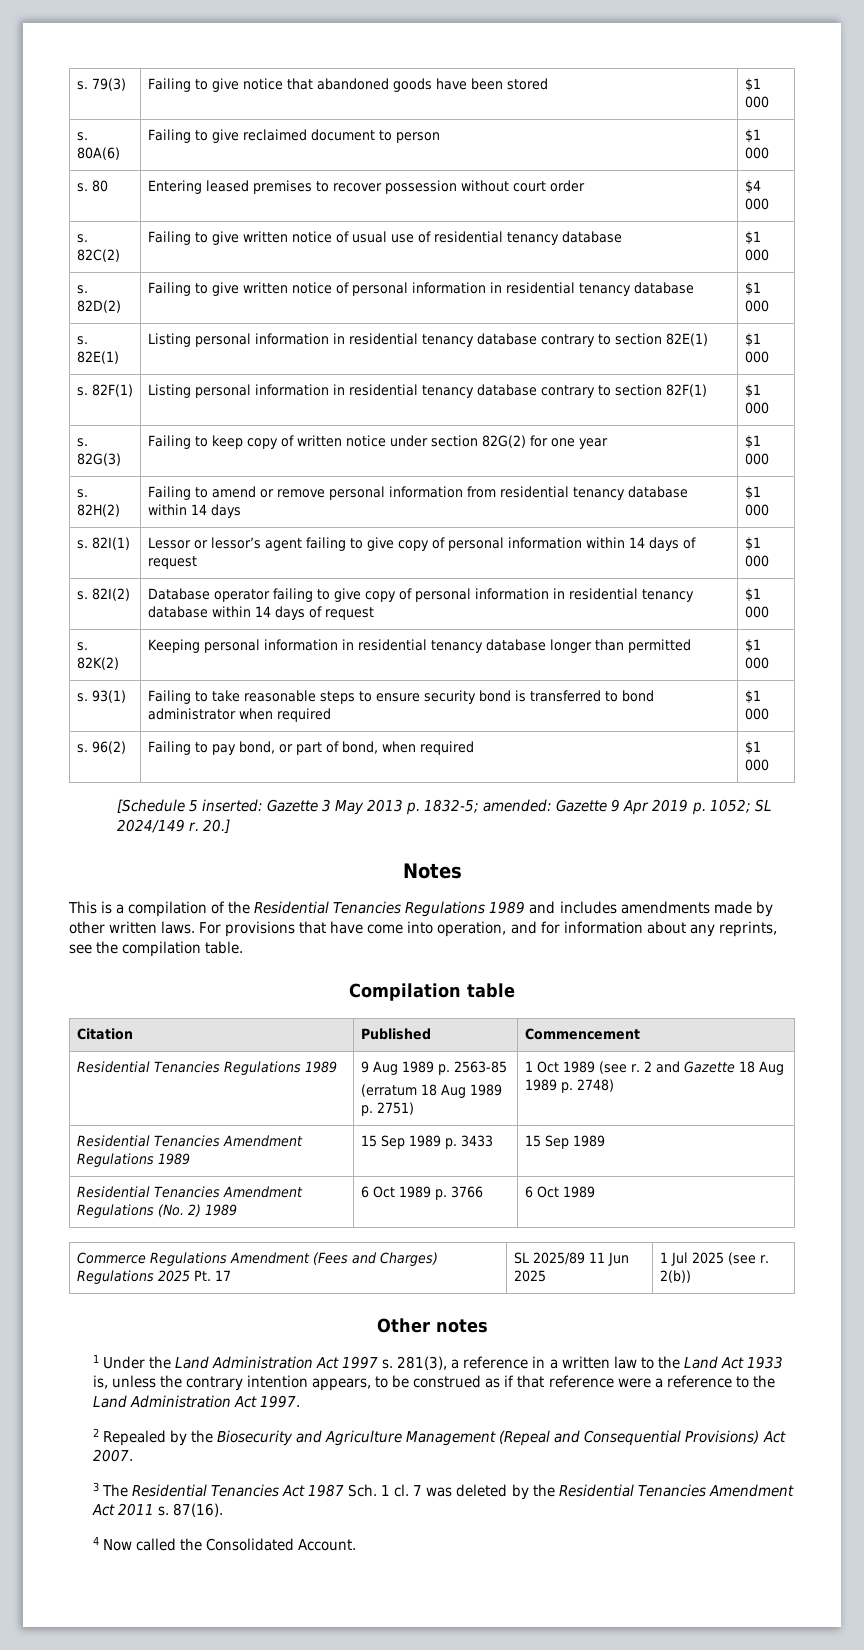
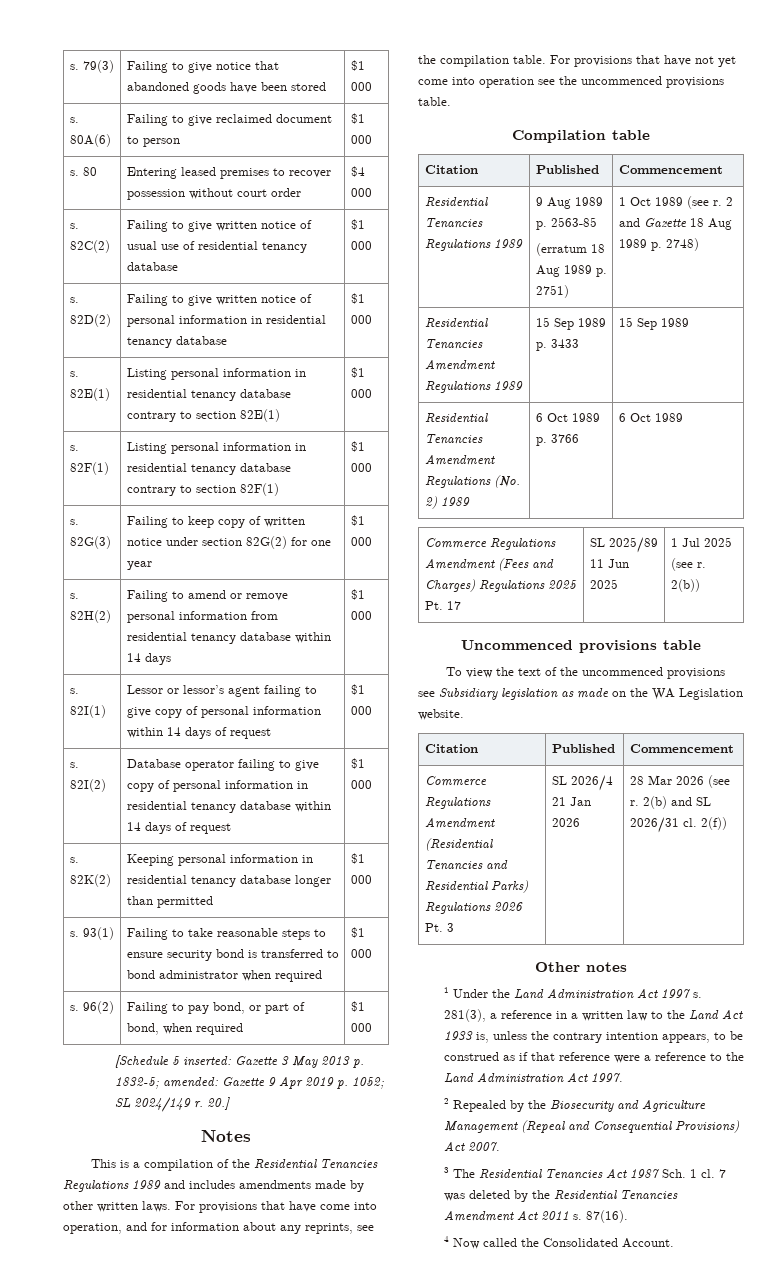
(244, 947) none -> [550,55,736,67] [418,76,724,88] [418,97,451,106] For provisions that have not yet come into operation see the uncommenced provisions table.
(691, 1276) none -> [461,640,701,653] [445,667,725,679] [418,688,743,700] [418,709,464,720] [424,744,478,753] [551,744,615,753] [629,744,734,753] [424,776,487,786] [424,797,491,809] [424,817,495,828] [424,838,493,851] [424,860,508,870] [424,880,528,893] [424,902,523,914] [424,923,454,932] [551,775,613,791] [551,797,591,806] [551,818,580,827] [629,775,730,788] [629,796,711,809] [629,817,727,833] // Uncommenced provisions table // To view the text of the uncommenced provisions see Subsidiary legislation as made on the WA Legislation website. // Citation | Published | Commencement // Commerce Regulations Amendment (Residential Tenancies and Residential Parks) Regulations 2026 Pt. 3 | SL 2026/4 21 Jan 2026 | 28 Mar 2026 (see r. 2(b) and SL 2026/31 cl. 2(f))

